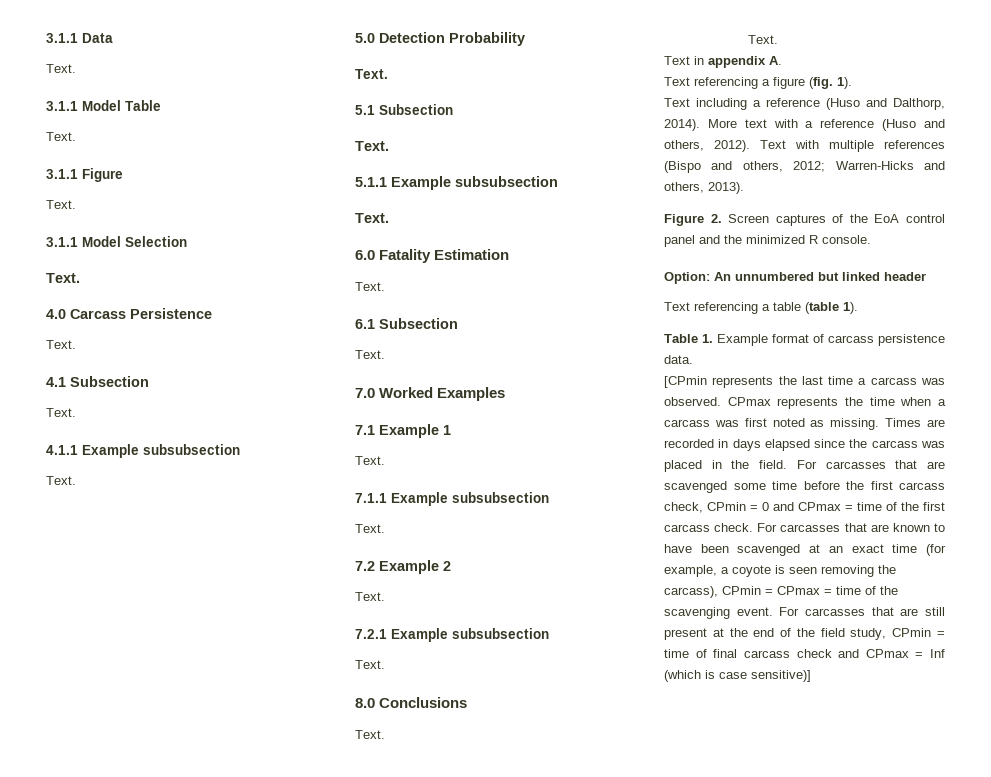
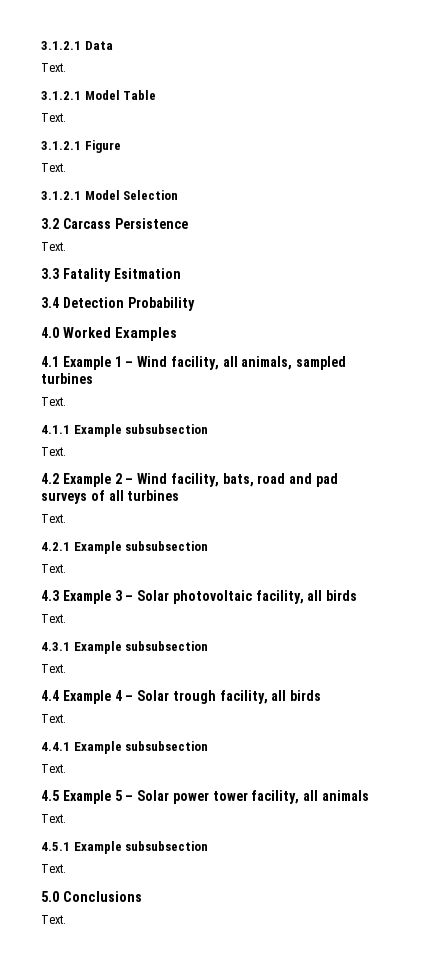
[46,33,78,43] 3.1.1 -> [41,41,81,50] 3.1.2.1
[46,101,78,111] 3.1.1 -> [41,91,81,100] 3.1.2.1
[46,169,78,179] 3.1.1 -> [41,141,81,150] 3.1.2.1
[46,237,78,247] 3.1.1 -> [41,191,81,200] 3.1.2.1
[46,273,80,283] [46,309,66,319] Text. // 4.0 -> [41,218,59,229] 3.2
[46,376,149,387] 4.1 Subsection -> [41,268,181,282] [41,297,195,311] [41,327,177,341] [41,356,347,370] [41,373,93,384] 3.3 Fatality Esitmation // 3.4 Detection Probability // 4.0 Worked Examples // 4.1 Example 1 – Wind facility, all animals, sampled turbines
[355,32,525,46] [355,69,388,79] [355,104,453,115] [355,141,389,151] [355,176,558,190] [355,213,389,223] [355,249,510,263] [355,282,385,291] [355,318,458,329] [355,350,385,359] [355,387,506,401] [355,424,451,438] [355,456,385,465] [355,492,549,506] [355,524,385,533] [355,560,451,574] [355,592,385,601] [355,628,549,642] [355,660,385,669] [355,697,468,708] [355,730,385,739] [748,35,779,44] [664,56,782,68] [664,77,852,89] [664,98,945,110] [664,119,945,131] [664,140,945,152] [664,161,945,173] [664,182,744,194] [664,214,945,226] [664,235,871,247] [664,272,926,284] [664,302,858,314] [664,334,945,346] [664,355,693,364] [664,376,945,388] [664,397,946,409] [664,418,945,430] [664,439,945,451] [664,460,945,472] [664,481,945,493] [664,502,945,513] [664,523,945,532] [664,544,946,556] [664,565,896,577] [664,586,898,598] [664,607,945,619] [664,628,945,640] [664,649,945,658] [664,670,811,682] 5.0 Detection Probability // Text. // 5.1 Subsection // Text. // 5.1.1 Example subsubsection // Text. // 6.0 Fatality Estimation // Text. // 6.1 Subsection // Text. // 7.0 Worked Examples // 7.1 Example 1 // Text. // 7.1.1 Example subsubsection // Text. // 7.2 Example 2 // Text. // 7.2.1 Example subsubsection // Text. // 8.0 Conclusions // Text. // Text. // Text in appendix A. // Text referencing a figure (fig. 1). // Text including a reference (Huso and Dalthorp, 2014). More text with a reference (Huso and others, 2012). Text with multiple references (Bispo and others, 2012; Warren-Hicks and others, 2013). // Figure 2. Screen captures of the EoA control panel and the minimized R console. // Option: An unnumbered but linked header // Text referencing a table (table 1). // Table 1. Example format of carcass persistence data. // [CPmin represents the last time a carcass was observed. CPmax represents the time when a carcass was first noted as missing. Times are recorded in days elapsed since the carcass was placed in the field. For carcasses that are scavenged some time before the first carcass check, CPmin = 0 and CPmax = time of the first carcass check. For carcasses that are known to have been scavenged at an exact time (for example, a coyote is seen removing the carcass), CPmin = CPmax = time of the scavenging event. For carcasses that are still present at the end of the field study, CPmin = time of final carcass check and CPmax = Inf (which is case sensitive)] -> [41,473,339,487] [41,490,180,504] [41,514,66,523] [41,541,209,554] [41,564,66,573] [41,590,358,604] [41,614,66,623] [41,641,209,654] [41,664,66,673] [41,690,322,704] [41,714,66,723] [41,741,209,754] [41,764,66,773] [41,790,370,804] [41,814,66,823] [41,841,209,854] [41,864,66,873] [41,891,142,902] [41,915,66,924] 4.2 Example 2 – Wind facility, bats, road and pad surveys of all turbines // Text. // 4.2.1 Example subsubsection // Text. // 4.3 Example 3 – Solar photovoltaic facility, all birds // Text. // 4.3.1 Example subsubsection // Text. // 4.4 Example 4 – Solar trough facility, all birds // Text. // 4.4.1 Example subsubsection // Text. // 4.5 Example 5 – Solar power tower facility, all animals // Text. // 4.5.1 Example subsubsection // Text. // 5.0 Conclusions // Text.

